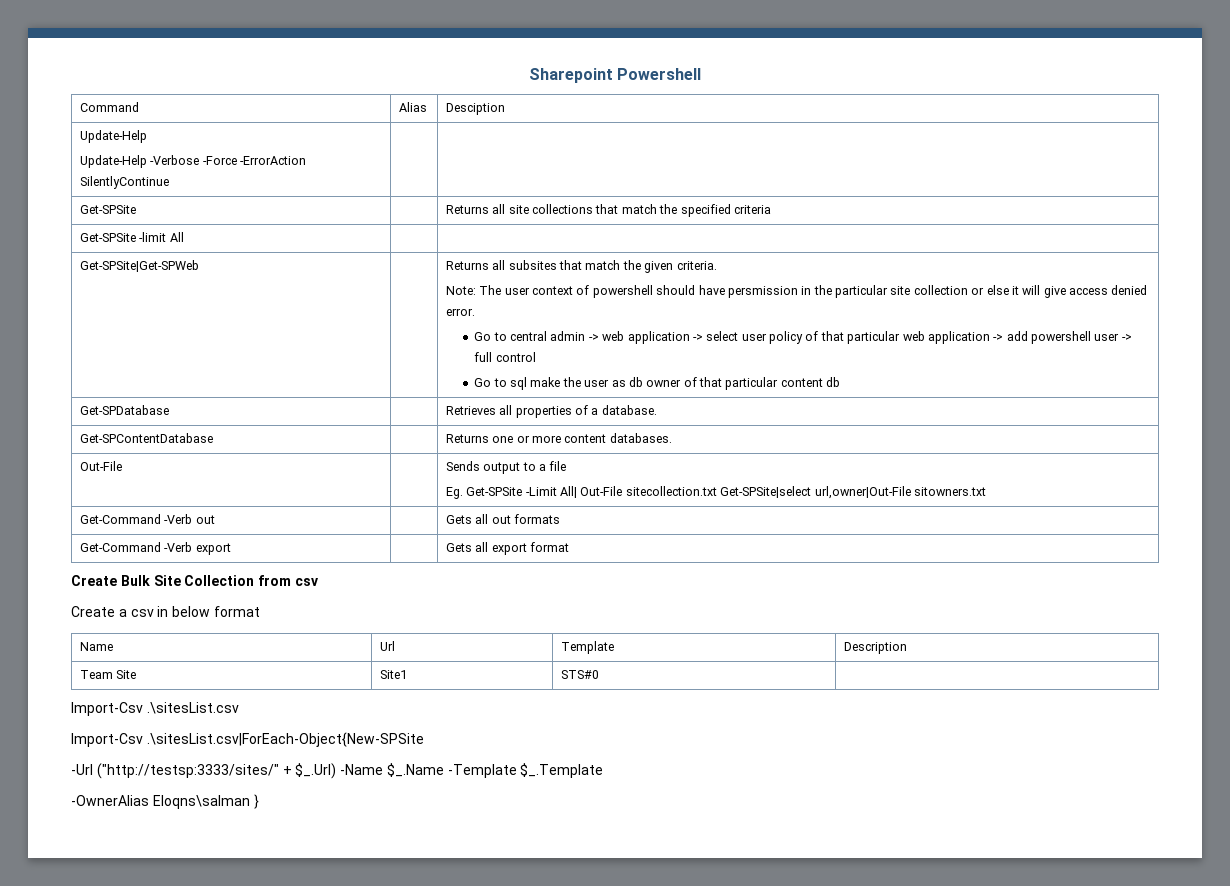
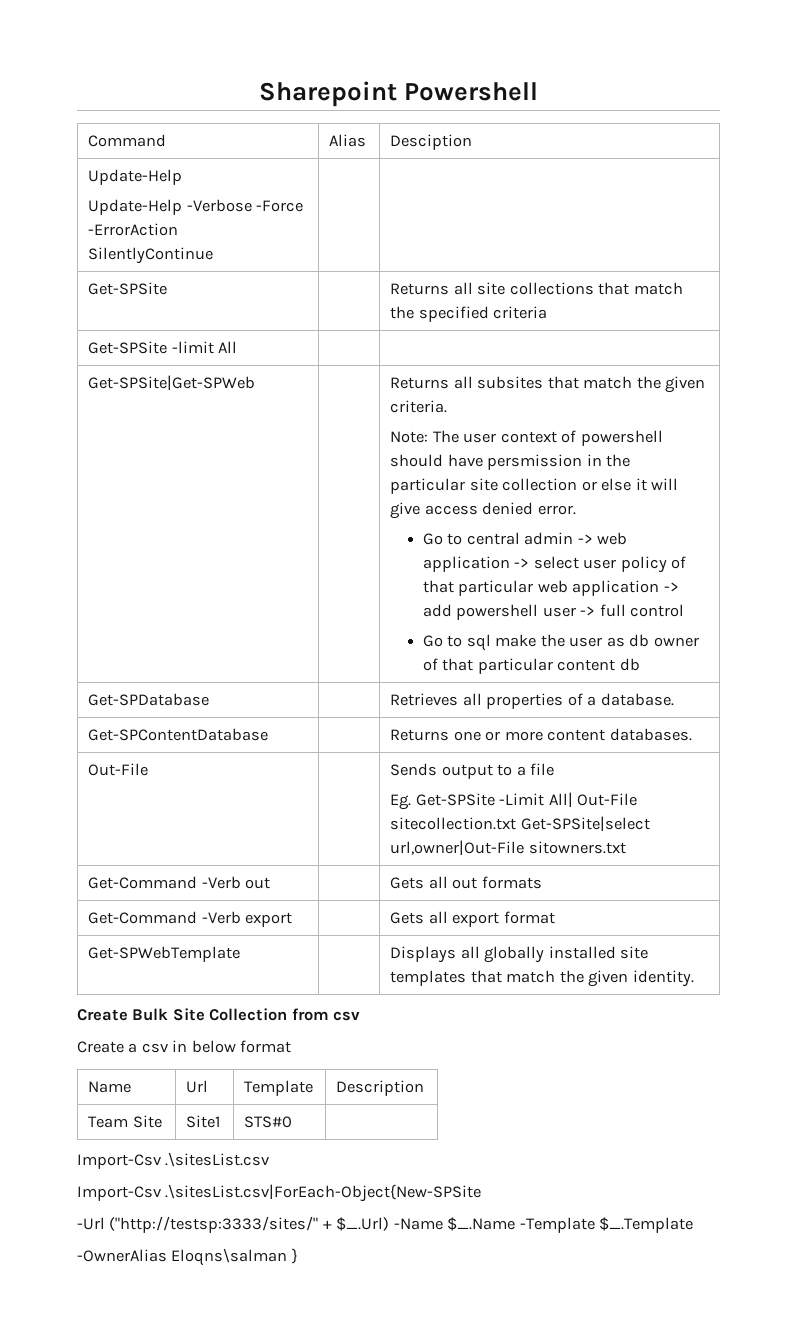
(569, 547) none -> [88,946,241,962] [390,946,649,963] [390,970,694,987] // Get-SPWebTemplate | | Displays all globally installed site templates that match the given identity.

